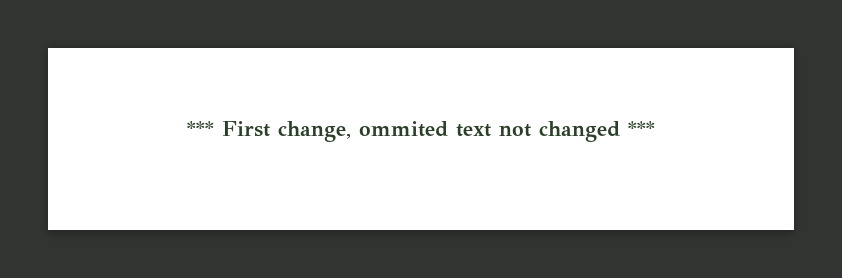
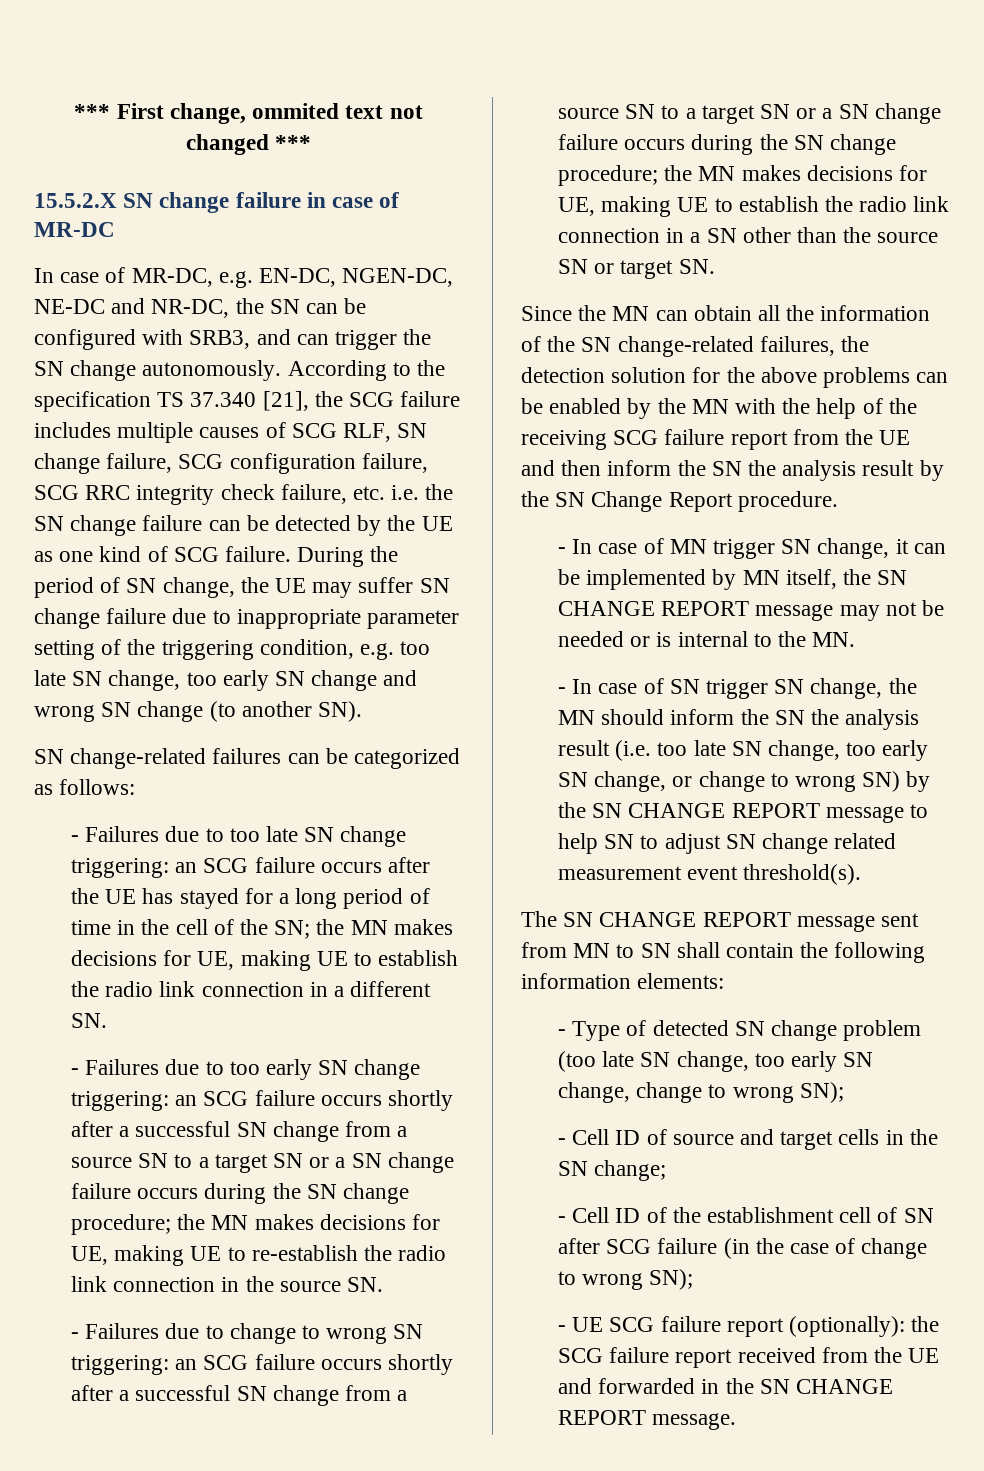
(655, 128) none -> [34,192,400,213] [34,222,115,237] [34,267,454,288] [34,298,367,318] [34,329,432,350] [34,360,446,381] [34,391,461,412] [34,422,428,443] [34,453,428,474] [34,484,454,505] [34,515,453,536] [34,546,399,567] [34,577,450,598] [34,608,460,629] [34,639,431,660] [34,670,418,691] [34,701,363,722] [34,748,461,769] [34,779,136,795] [70,826,407,847] [70,857,430,878] [70,888,430,909] [70,919,453,939] [70,950,459,971] [70,981,432,997] [70,1013,107,1028] [70,1059,421,1080] [70,1090,453,1111] [70,1121,408,1142] [70,1152,454,1173] [70,1183,409,1204] [70,1214,440,1235] [70,1245,447,1266] [70,1276,383,1292] [70,1323,424,1344] [70,1354,453,1375] [70,1385,408,1406] [557,103,941,124] [557,134,896,155] [557,165,927,186] [557,196,950,217] [557,227,939,243] [557,259,715,279] [521,305,931,321] [521,336,870,357] [521,367,949,388] [521,398,917,419] [521,429,911,450] [521,460,944,481] [521,491,838,512] [557,538,946,559] [557,569,908,590] [557,600,944,621] [557,631,856,647] [557,678,917,699] [557,709,920,730] [557,740,929,761] [557,771,931,792] [557,802,928,823] [557,833,897,854] [557,864,862,885] [521,911,920,932] [521,942,926,963] [521,973,725,989] [557,1020,922,1041] [557,1051,874,1072] [557,1082,844,1103] [557,1129,938,1150] [557,1160,667,1181] [557,1207,934,1223] [557,1238,928,1259] [557,1269,694,1290] [557,1316,940,1337] [557,1347,940,1368] [557,1378,893,1394] [557,1410,737,1430] // 15.5.2.X SN change failure in case of MR-DC // In case of MR-DC, e.g. EN-DC, NGEN-DC, NE-DC and NR-DC, the SN can be configured with SRB3, and can trigger the SN change autonomously. According to the specification TS 37.340 [21], the SCG failure includes multiple causes of SCG RLF, SN change failure, SCG configuration failure, SCG RRC integrity check failure, etc. i.e. the SN change failure can be detected by the UE as one kind of SCG failure. During the period of SN change, the UE may suffer SN change failure due to inappropriate parameter setting of the triggering condition, e.g. too late SN change, too early SN change and wrong SN change (to another SN). // SN change-related failures can be categorized as follows: // - Failures due to too late SN change triggering: an SCG failure occurs after the UE has stayed for a long period of time in the cell of the SN; the MN makes decisions for UE, making UE to establish the radio link connection in a different SN. // - Failures due to too early SN change triggering: an SCG failure occurs shortly after a successful SN change from a source SN to a target SN or a SN change failure occurs during the SN change procedure; the MN makes decisions for UE, making UE to re-establish the radio link connection in the source SN. // - Failures due to change to wrong SN triggering: an SCG failure occurs shortly after a successful SN change from a source SN to a target SN or a SN change failure occurs during the SN change procedure; the MN makes decisions for UE, making UE to establish the radio link connection in a SN other than the source SN or target SN. // Since the MN can obtain all the information of the SN change-related failures, the detection solution for the above problems can be enabled by the MN with the help of the receiving SCG failure report from the UE and then inform the SN the analysis result by the SN Change Report procedure. // - In case of MN trigger SN change, it can be implemented by MN itself, the SN CHANGE REPORT message may not be needed or is internal to the MN. // - In case of SN trigger SN change, the MN should inform the SN the analysis result (i.e. too late SN change, too early SN change, or change to wrong SN) by the SN CHANGE REPORT message to help SN to adjust SN change related measurement event threshold(s). // The SN CHANGE REPORT message sent from MN to SN shall contain the following information elements: // - Type of detected SN change problem (too late SN change, too early SN change, change to wrong SN); // - Cell ID of source and target cells in the SN change; // - Cell ID of the establishment cell of SN after SCG failure (in the case of change to wrong SN); // - UE SCG failure report (optionally): the SCG failure report received from the UE and forwarded in the SN CHANGE REPORT message.

